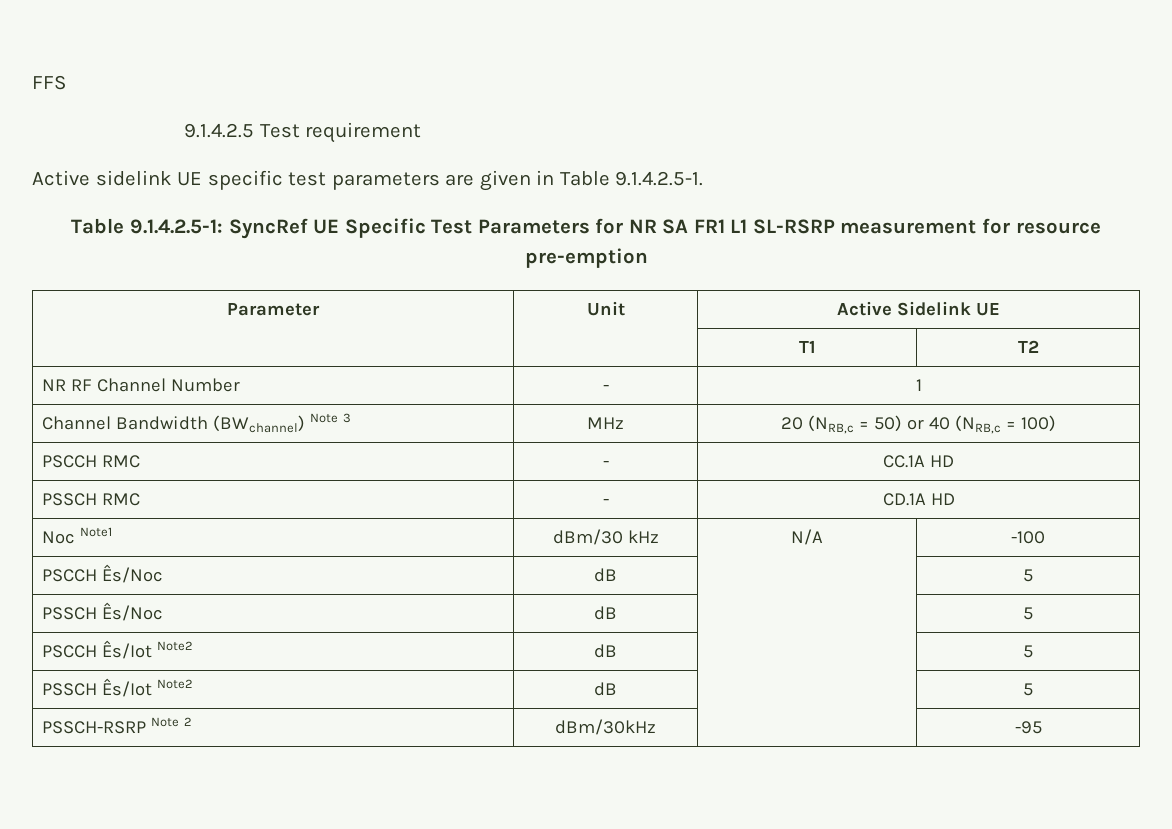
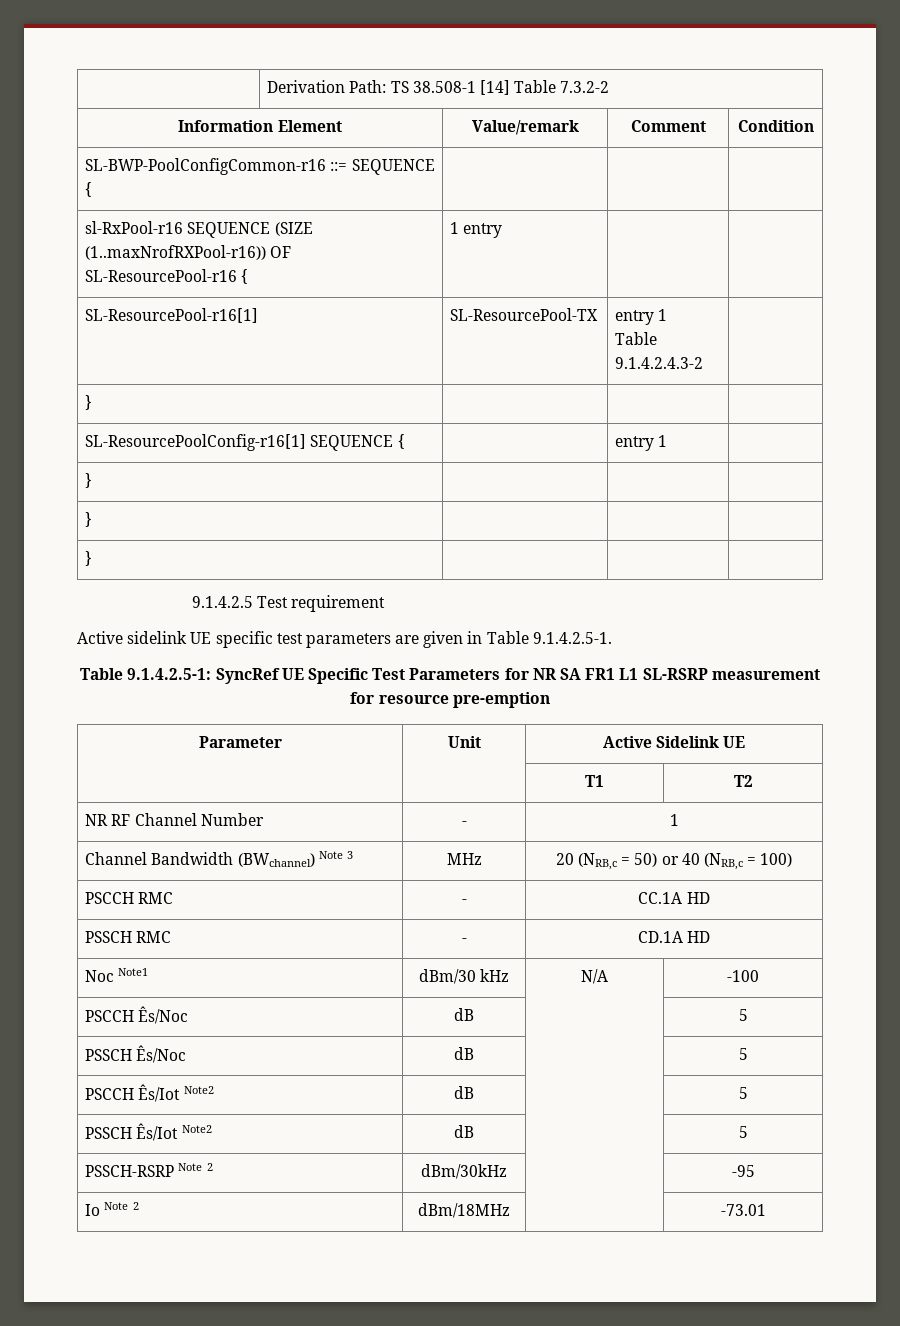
[32,75,66,90] FFS -> [267,80,610,95] [178,120,342,132] [471,120,579,135] [630,120,706,132] [737,120,814,132] [85,158,435,175] [85,182,93,197] [85,221,313,238] [85,245,292,260] [85,269,249,284] [450,222,503,238] [85,308,259,323] [450,308,599,321] [615,309,668,325] [615,332,658,345] [615,357,704,369] [85,395,93,410] [85,434,405,451] [615,435,668,451] [85,473,93,488] [85,512,93,527] [85,551,93,566] | Derivation Path: TS 38.508-1 [14] Table 7.3.2-2 // Information Element | Value/remark | Comment | Condition // SL-BWP-PoolConfigCommon-r16 ::= SEQUENCE { | | | // sl-RxPool-r16 SEQUENCE (SIZE (1..maxNrofRXPool-r16)) OF SL-ResourcePool-r16 { | 1 entry | | // SL-ResourcePool-r16[1] | SL-ResourcePool-TX | entry 1 // Table 9.1.4.2.4.3-2 | // } | | | // SL-ResourcePoolConfig-r16[1] SEQUENCE { | | entry 1 | // } | | | // } | | | // } | | |
(1042, 727) none -> [85,1202,139,1216] [418,1203,510,1218] [720,1204,766,1216] // Io Note 2 | dBm/18MHz | | -73.01

